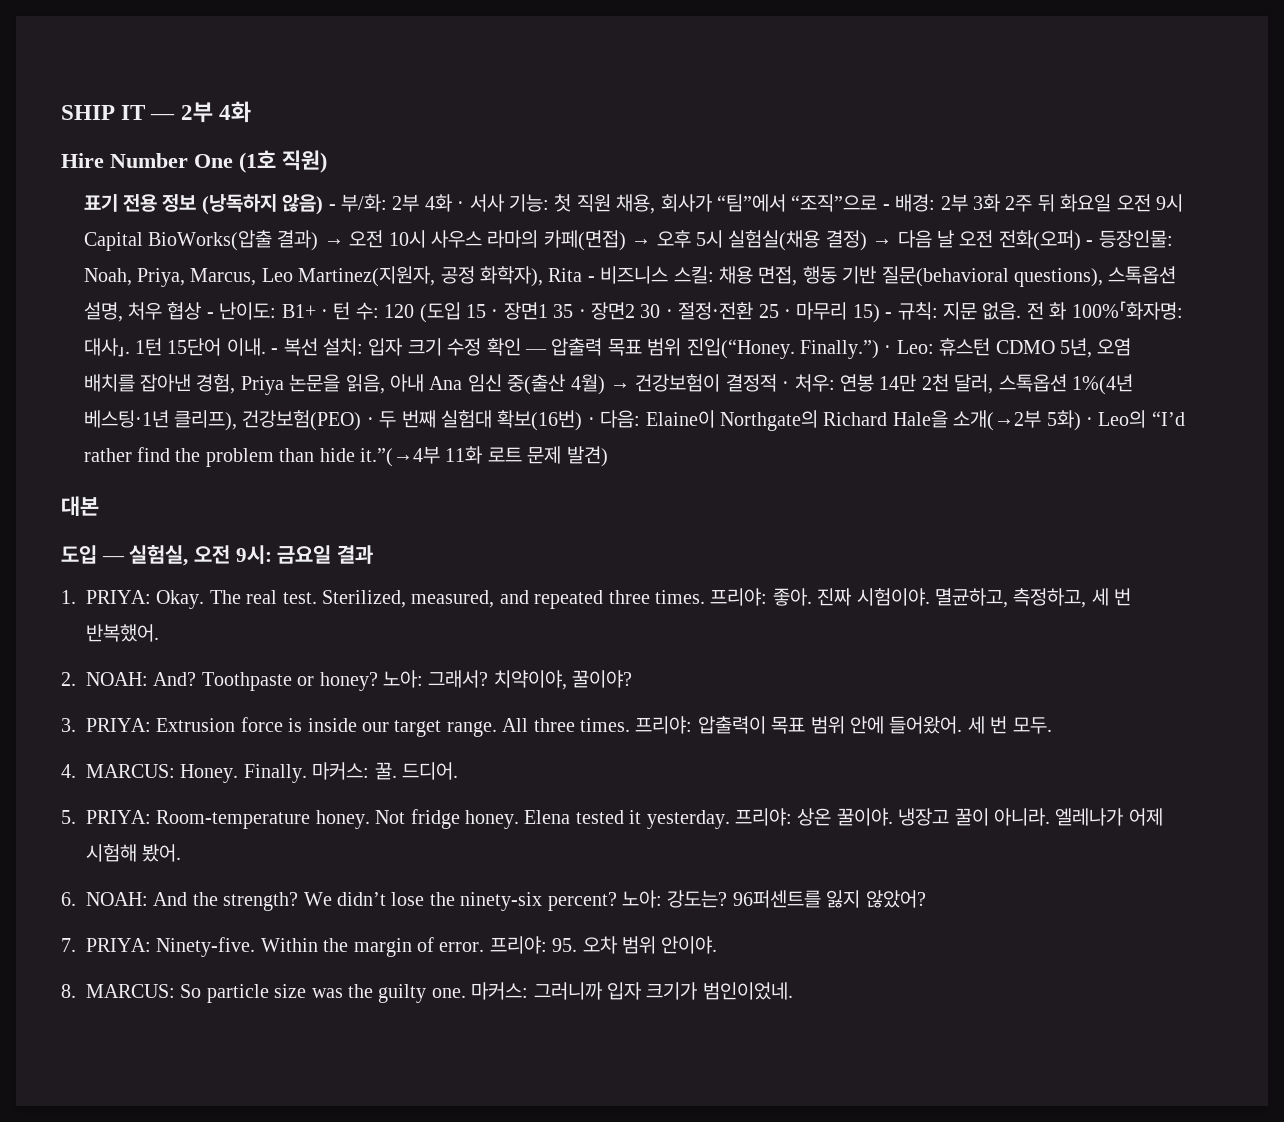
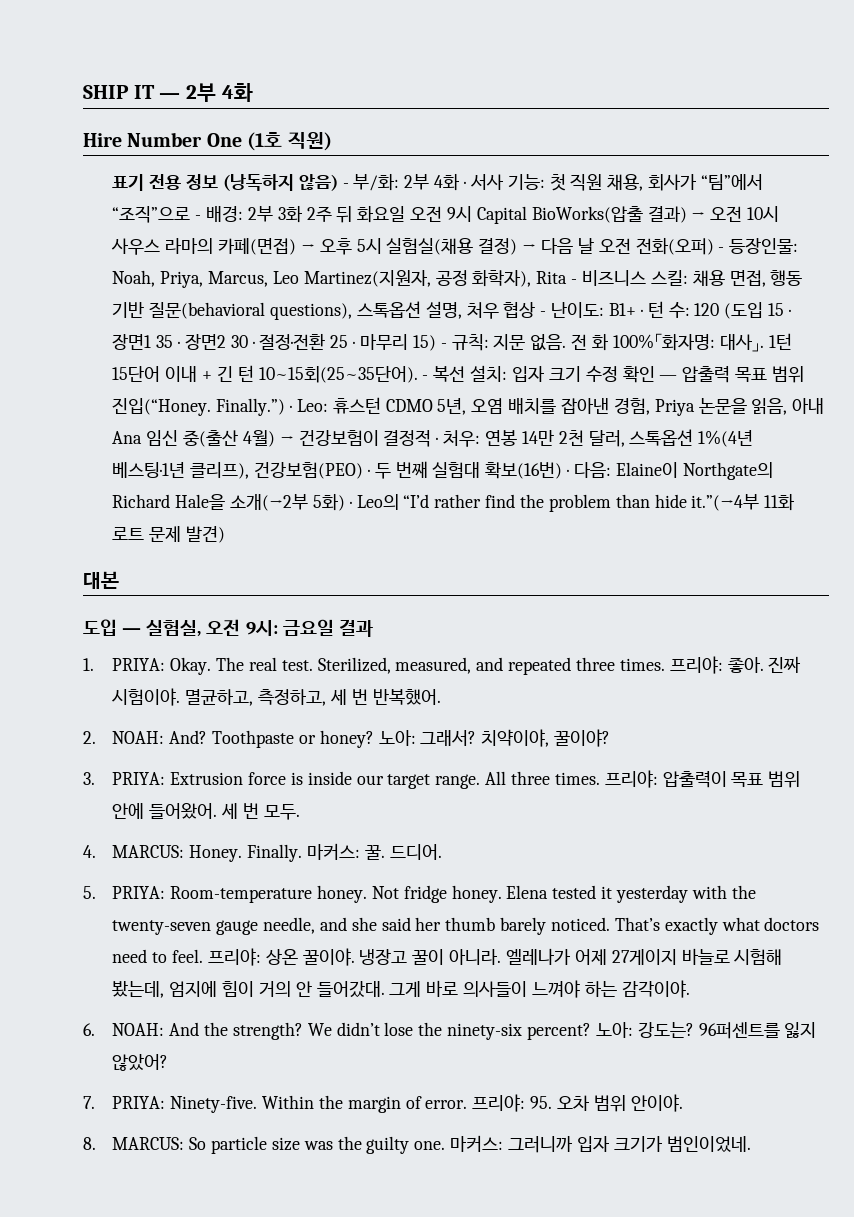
[226,338,266,356] 이내. -> [165,365,418,383] 이내 + 긴 턴 10~15회(25~35단어).
[646,810,730,829] yesterday. -> [616,885,756,903] [112,917,820,935] [112,949,204,963] yesterday with the twenty-seven gauge needle, and she said her thumb barely noticed. That’s exactly what doctors need to feel.
[86,844,182,862] 시험해 봤어. -> [611,948,783,965] [112,980,690,998] 27게이지 바늘로 시험해 봤는데, 엄지에 힘이 거의 안 들어갔대. 그게 바로 의사들이 느껴야 하는 감각이야.

